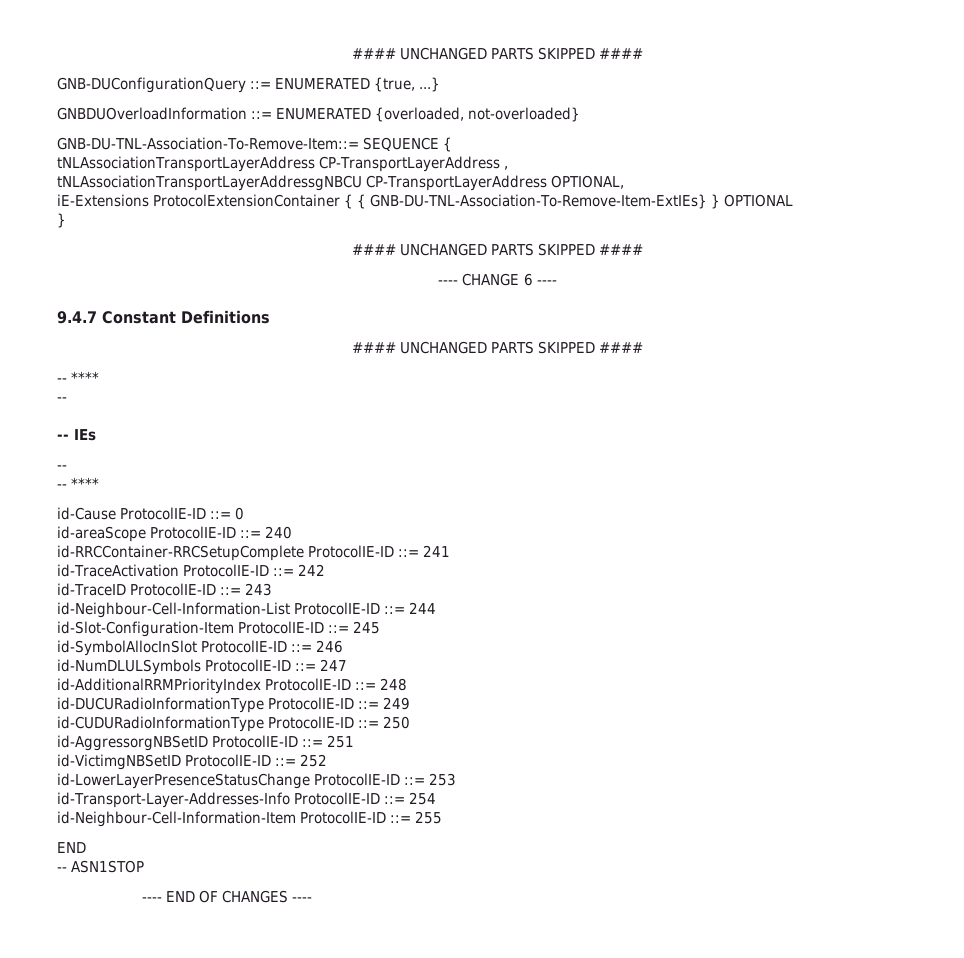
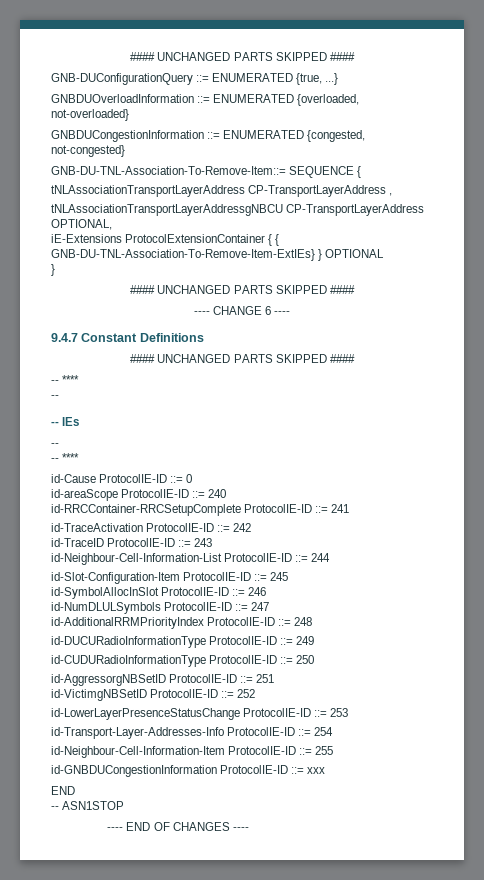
(581, 114) none -> [51,130,366,142] [51,145,125,157] // GNBDUCongestionInformation ::= ENUMERATED {congested, not-congested}
(443, 817) none -> [51,765,326,777] // id-GNBDUCongestionInformation ProtocolIE-ID ::= xxx

